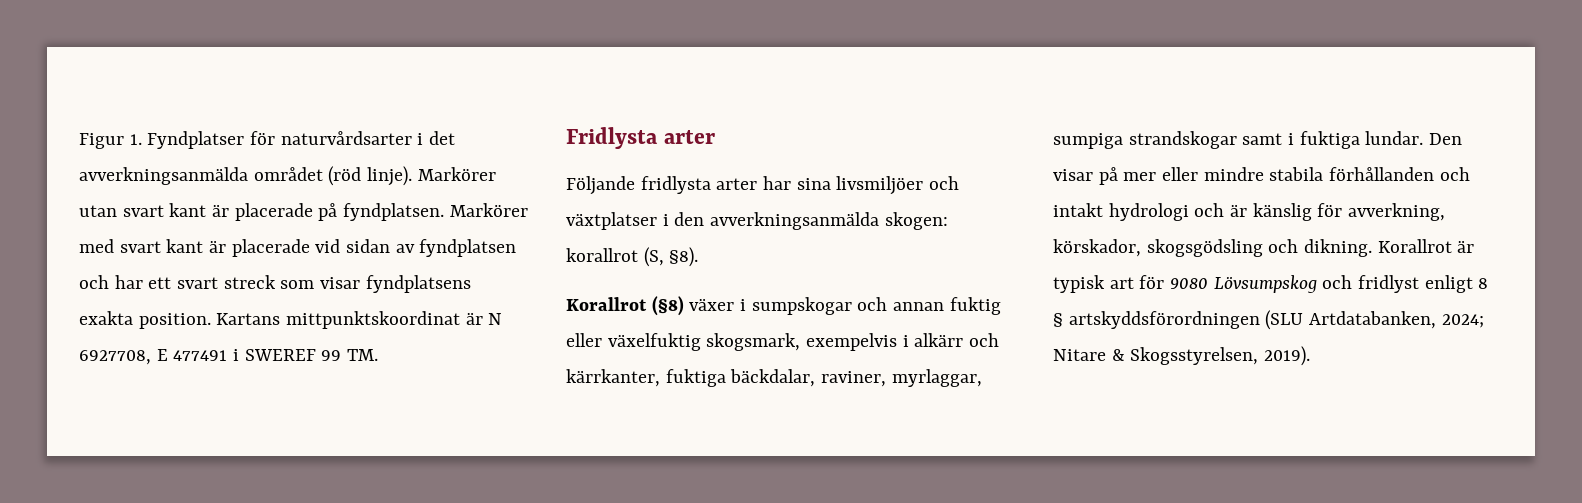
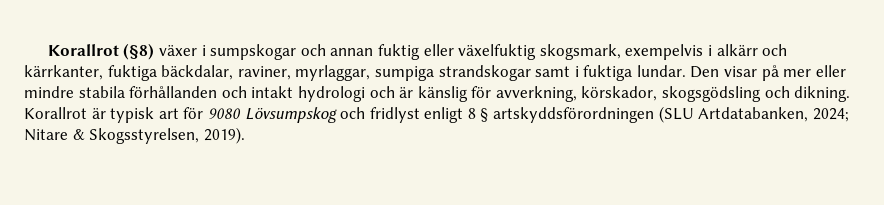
[79,131,456,149] [79,166,496,186] [79,203,528,221] [79,239,517,257] [79,275,471,293] [79,311,503,329] [79,349,379,365] [566,127,715,149] [566,176,960,195] [566,212,948,230] [566,247,699,267] Figur 1. Fyndplatser för naturvårdsarter i det avverkningsanmälda området (röd linje). Markörer utan svart kant är placerade på fyndplatsen. Markörer med svart kant är placerade vid sidan av fyndplatsen och har ett svart streck som visar fyndplatsens exakta position. Kartans mittpunktskoordinat är N 6927708, E 477491 i SWEREF 99 TM. // Fridlysta arter // Följande fridlysta arter har sina livsmiljöer och växtplatser i den avverkningsanmälda skogen: korallrot (S, §8). // -> (47, 50) none

